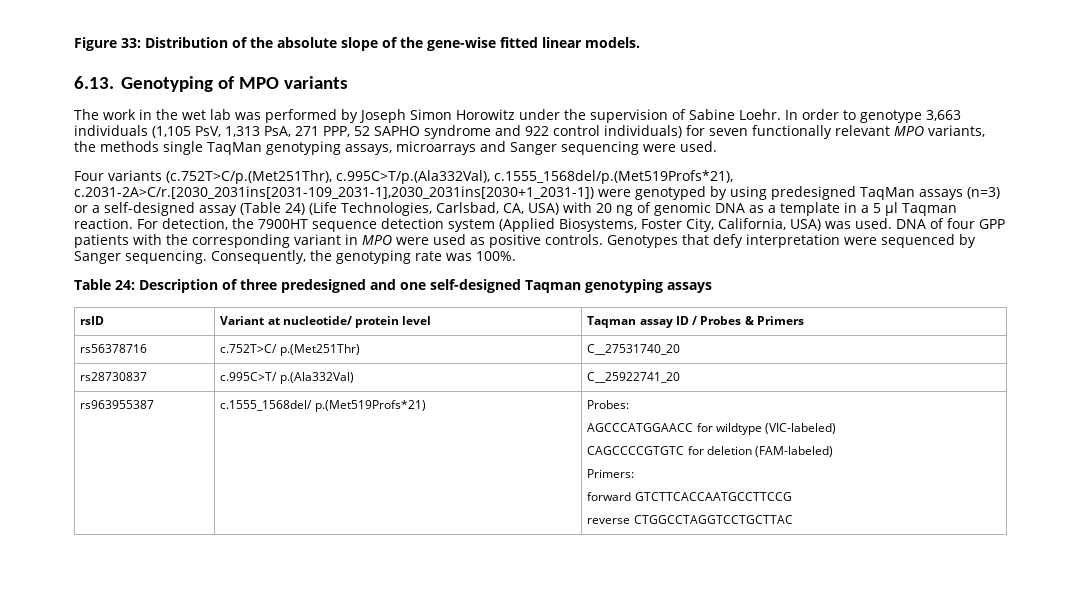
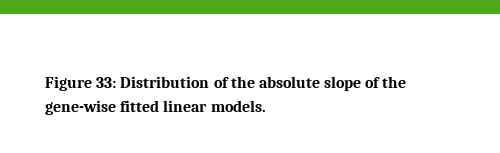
[74,76,348,92] [74,109,961,123] [74,125,985,139] [74,141,717,155] [74,170,733,184] [74,186,1000,200] [74,202,957,216] [74,218,1005,232] [74,234,976,248] [74,250,516,264] [74,279,712,293] [80,316,105,325] [220,316,432,328] [587,316,804,328] [80,344,148,353] [220,344,360,356] [587,344,681,355] [80,372,148,381] [220,372,354,384] [587,372,681,383] [80,400,155,409] [220,400,426,412] [587,400,630,409] [587,423,837,435] [587,446,834,457] [587,469,635,478] [587,492,792,501] [587,515,793,524] // 6.13. Genotyping of MPO variants // The work in the wet lab was performed by Joseph Simon Horowitz under the supervision of Sabine Loehr. In order to genotype 3,663 individuals (1,105 PsV, 1,313 PsA, 271 PPP, 52 SAPHO syndrome and 922 control individuals) for seven functionally relevant MPO variants, the methods single TaqMan genotyping assays, microarrays and Sanger sequencing were used. // Four variants (c.752T>C/p.(Met251Thr), c.995C>T/p.(Ala332Val), c.1555_1568del/p.(Met519Profs*21), c.2031-2A>C/r.[2030_2031ins[2031-109_2031-1],2030_2031ins[2030+1_2031-1]) were genotyped by using predesigned TaqMan assays (n=3) or a self-designed assay (Table 24) (Life Technologies, Carlsbad, CA, USA) with 20 ng of genomic DNA as a template in a 5 µl Taqman reaction. For detection, the 7900HT sequence detection system (Applied Biosystems, Foster City, California, USA) was used. DNA of four GPP patients with the corresponding variant in MPO were used as positive controls. Genotypes that defy interpretation were sequenced by Sanger sequencing. Consequently, the genotyping rate was 100%. // Table 24: Description of three predesigned and one self-designed Taqman genotyping assays // rsID | Variant at nucleotide/ protein level | Taqman assay ID / Probes & Primers // rs56378716 | c.752T>C/ p.(Met251Thr) | C__27531740_20 // rs28730837 | c.995C>T/ p.(Ala332Val) | C__25922741_20 // rs963955387 | c.1555_1568del/ p.(Met519Profs*21) | Probes: // AGCCCATGGAACC for wildtype (VIC-labeled) // CAGCCCCGTGTC for deletion (FAM-labeled) // Primers: // forward GTCTTCACCAATGCCTTCCG // reverse CTGGCCTAGGTCCTGCTTAC -> (266, 106) none

